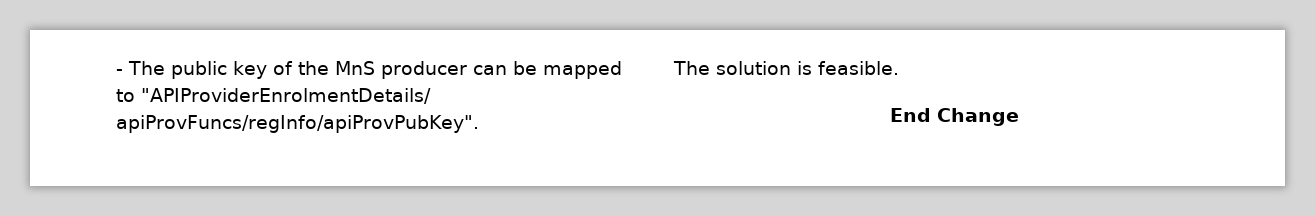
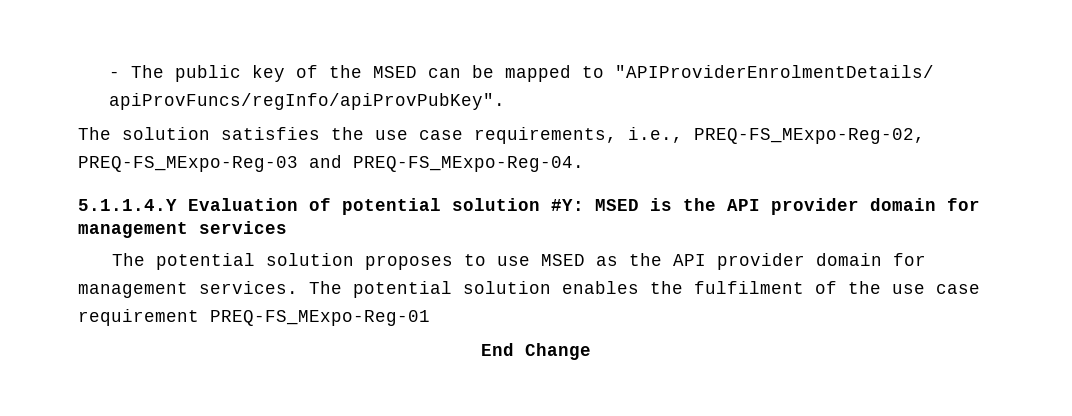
[335,61,468,79] MnS producer -> [373,66,418,78] MSED
[797,61,899,75] is feasible. -> [221,127,925,144] [78,155,584,172] [78,198,980,215] [78,221,287,238] [112,253,927,270] [78,281,980,298] [78,309,430,326] satisfies the use case requirements, i.e., PREQ-FS_MExpo-Reg-02, PREQ-FS_MExpo-Reg-03 and PREQ-FS_MExpo-Reg-04. // 5.1.1.4.Y Evaluation of potential solution #Y: MSED is the API provider domain for management services // The potential solution proposes to use MSED as the API provider domain for management services. The potential solution enables the fulfilment of the use case requirement PREQ-FS_MExpo-Reg-01

